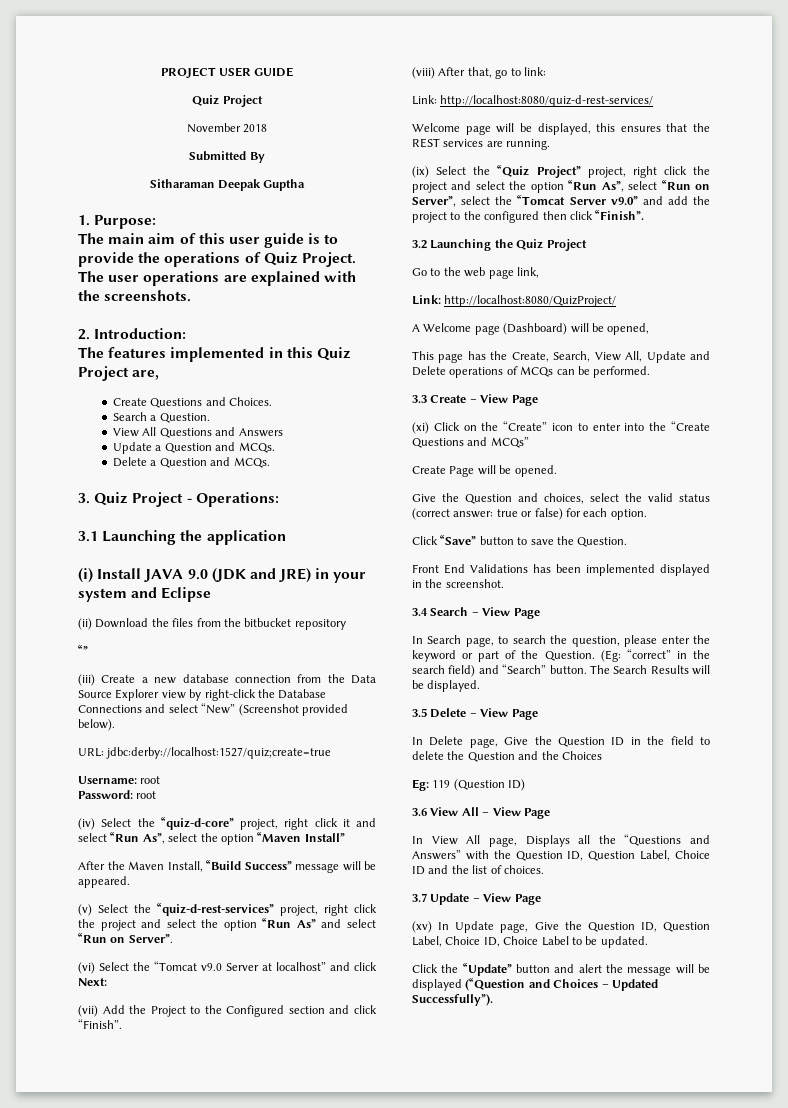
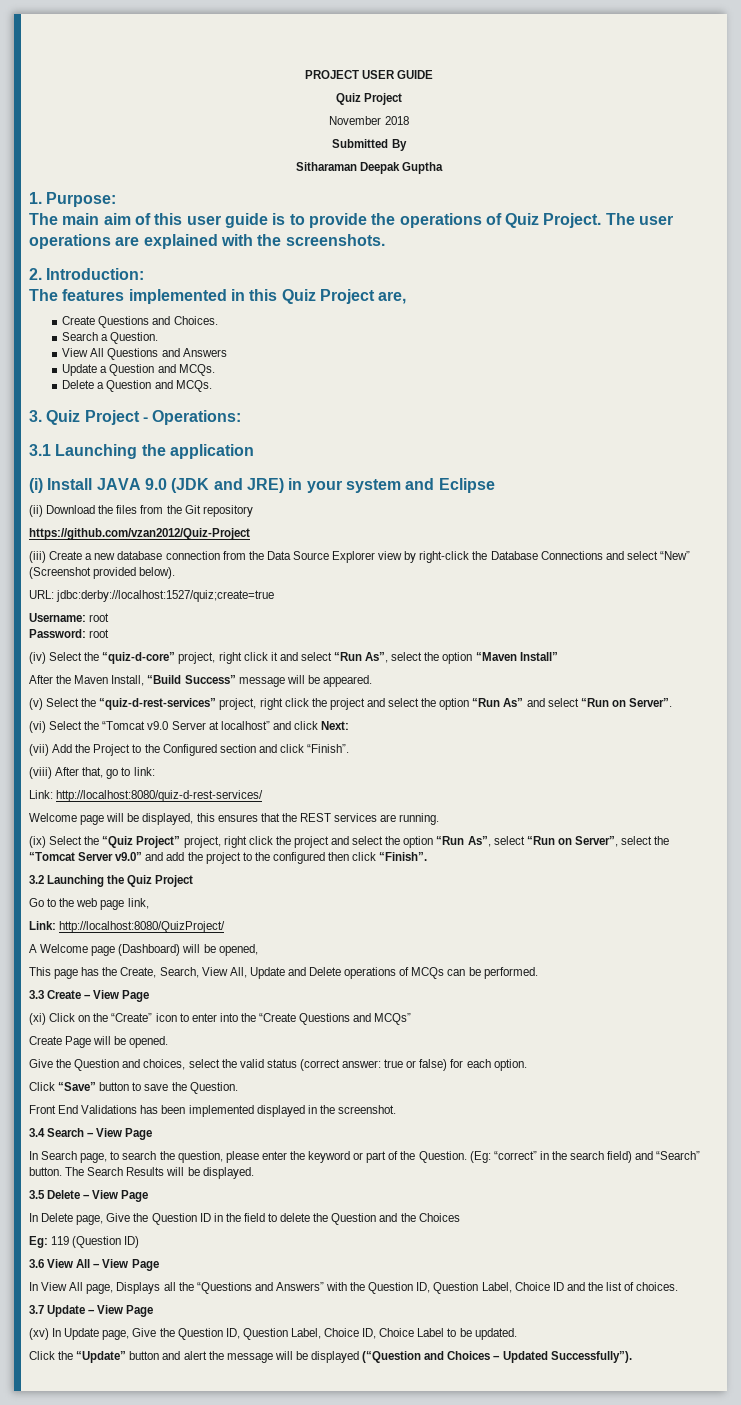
[244,618,292,627] bitbucket -> [184,505,201,514] Git
[78,645,88,655] “” -> [29,528,250,540] https://github.com/vzan2012/Quiz-Project

